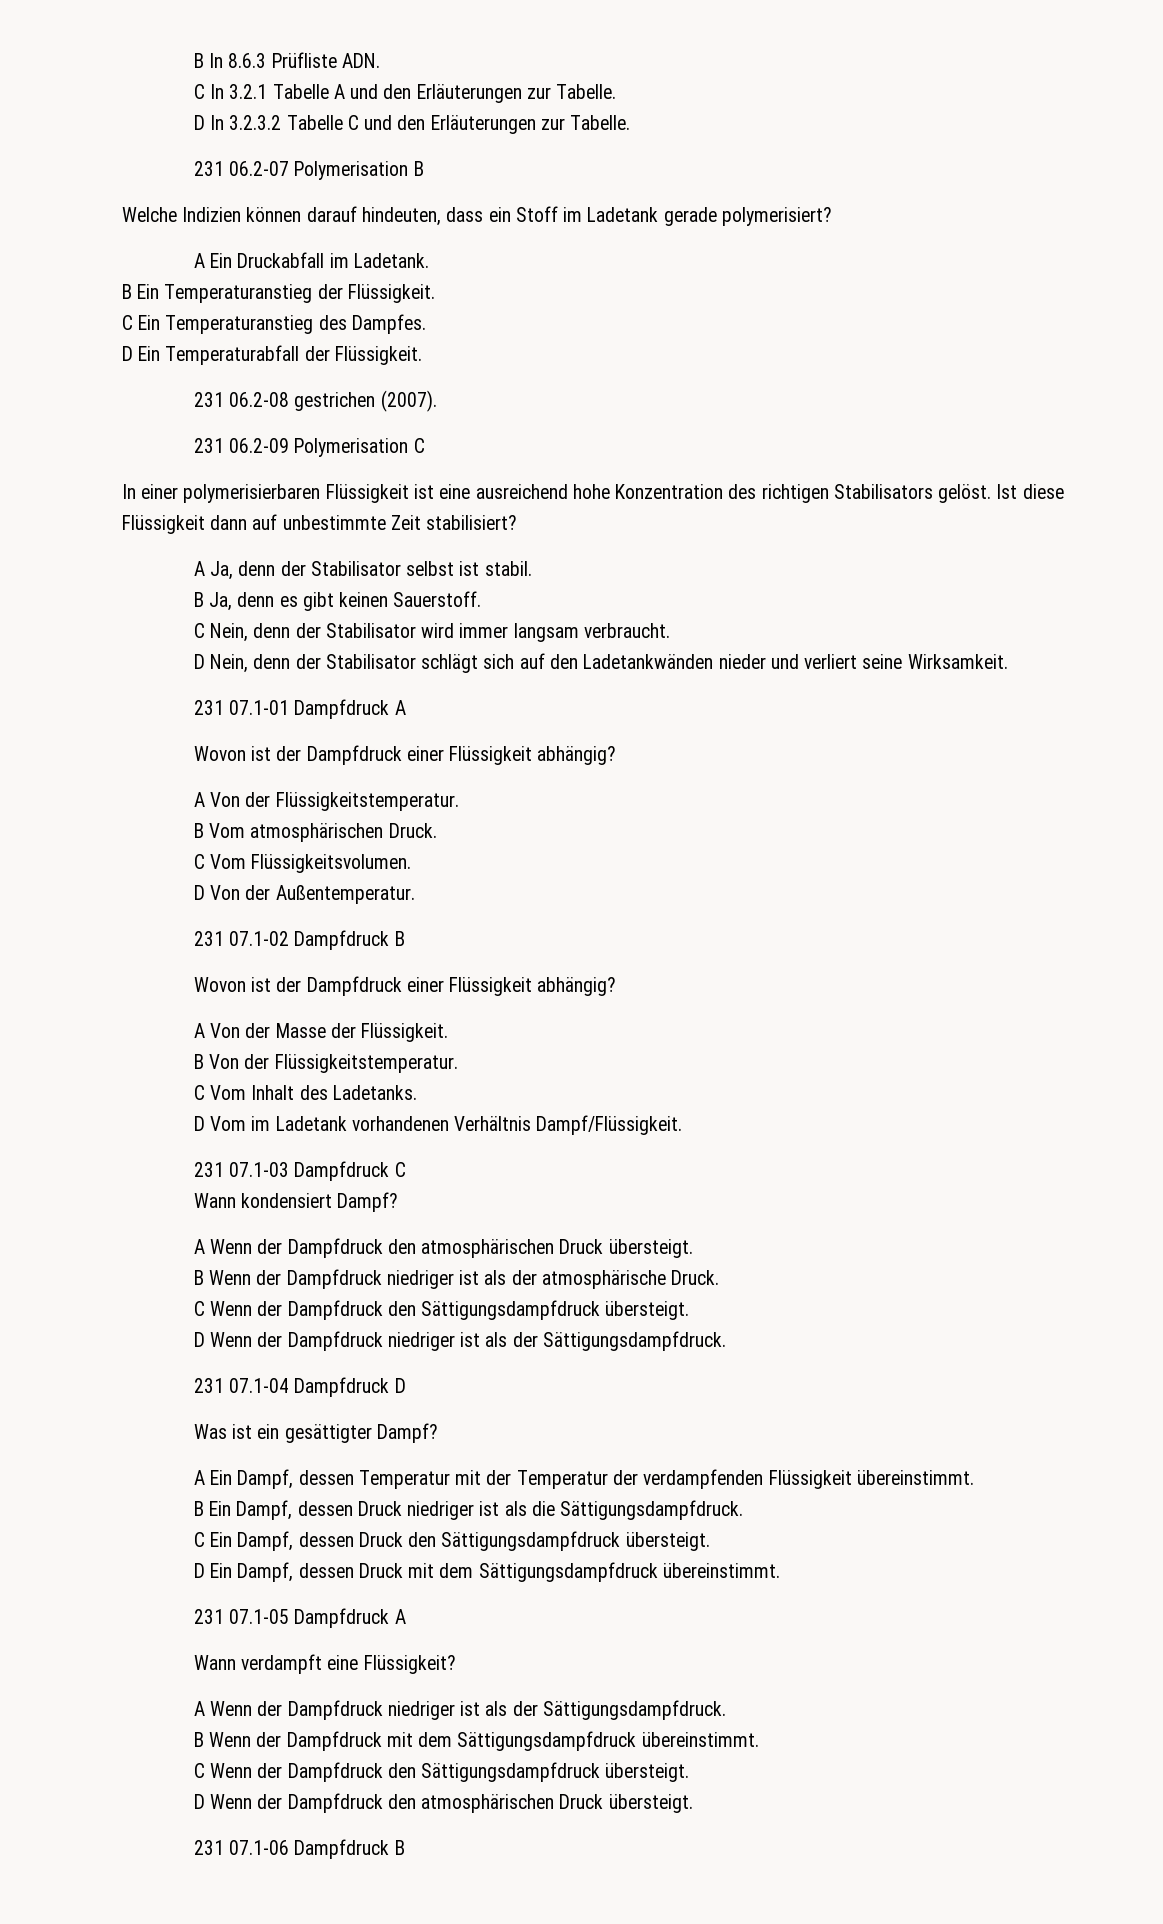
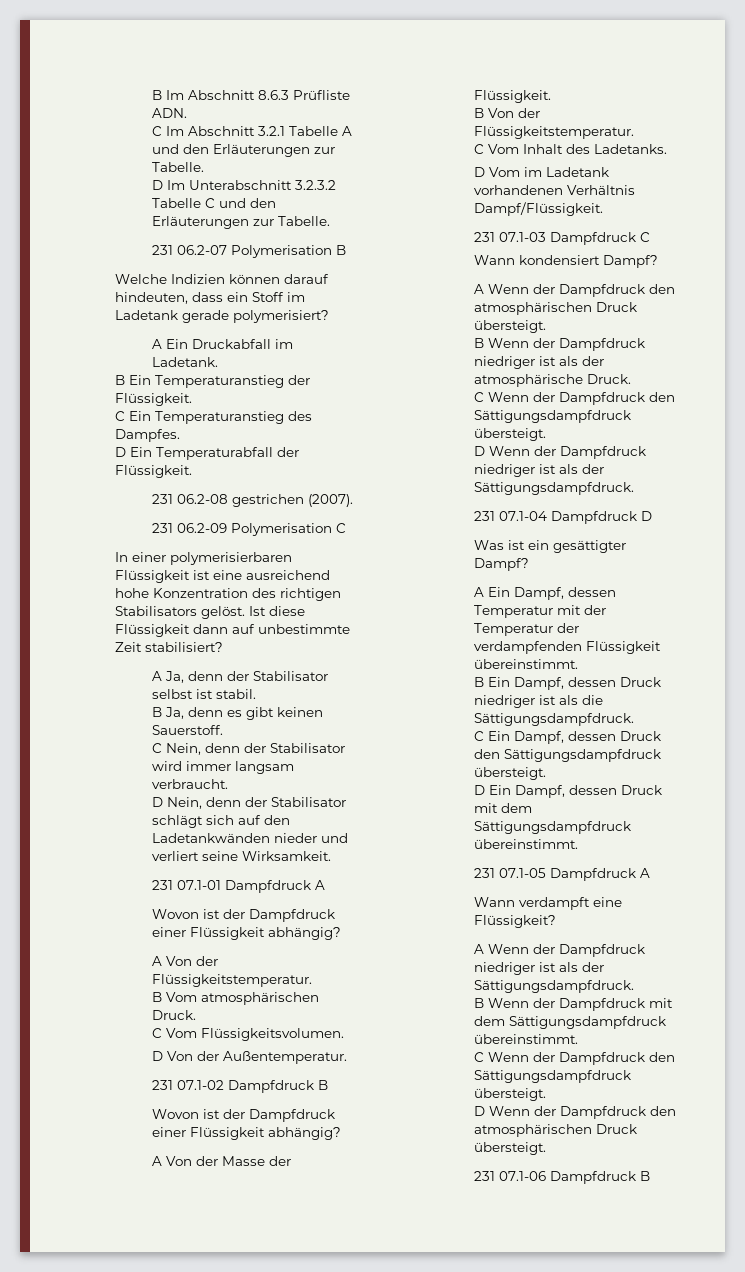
[193,53,224,68] B In -> [152,90,256,100] B Im Abschnitt
[210,84,225,99] In -> [166,126,256,136] Im Abschnitt
[210,115,225,130] In -> [167,180,293,190] Im Unterabschnitt

